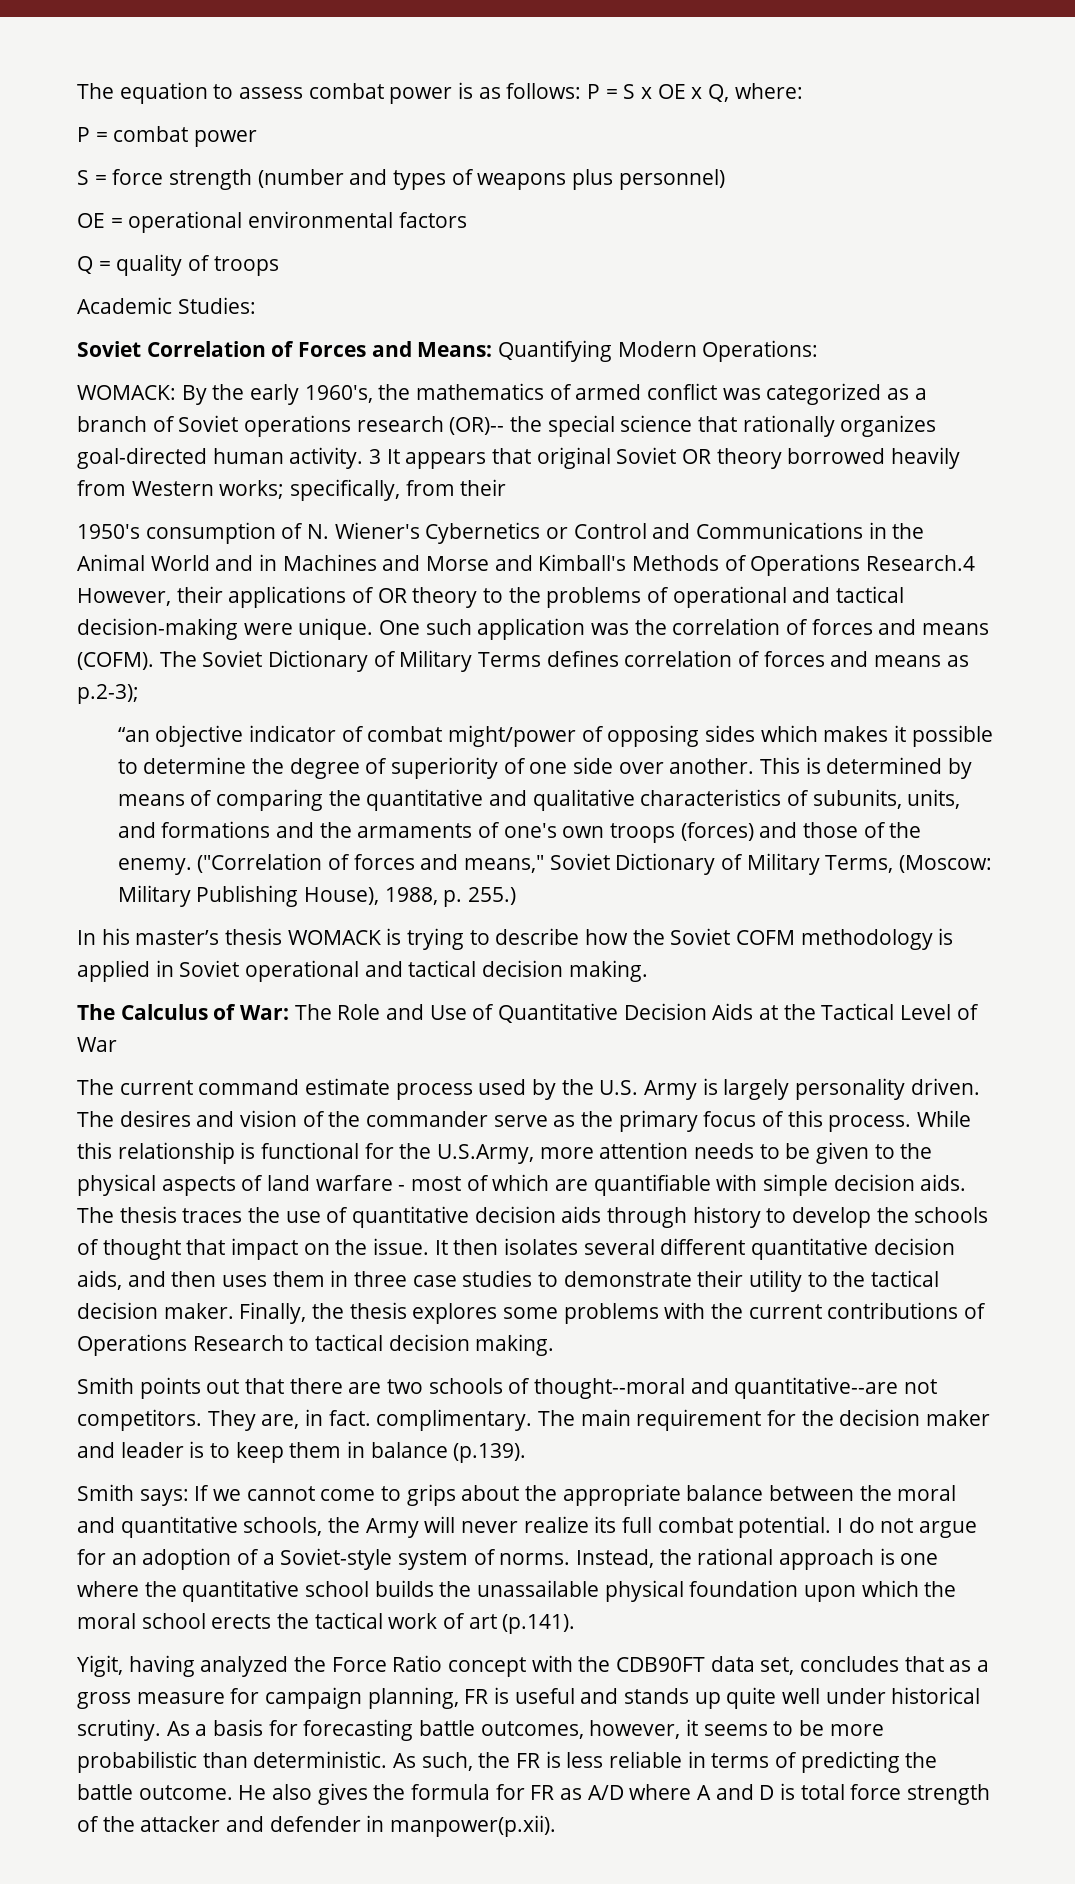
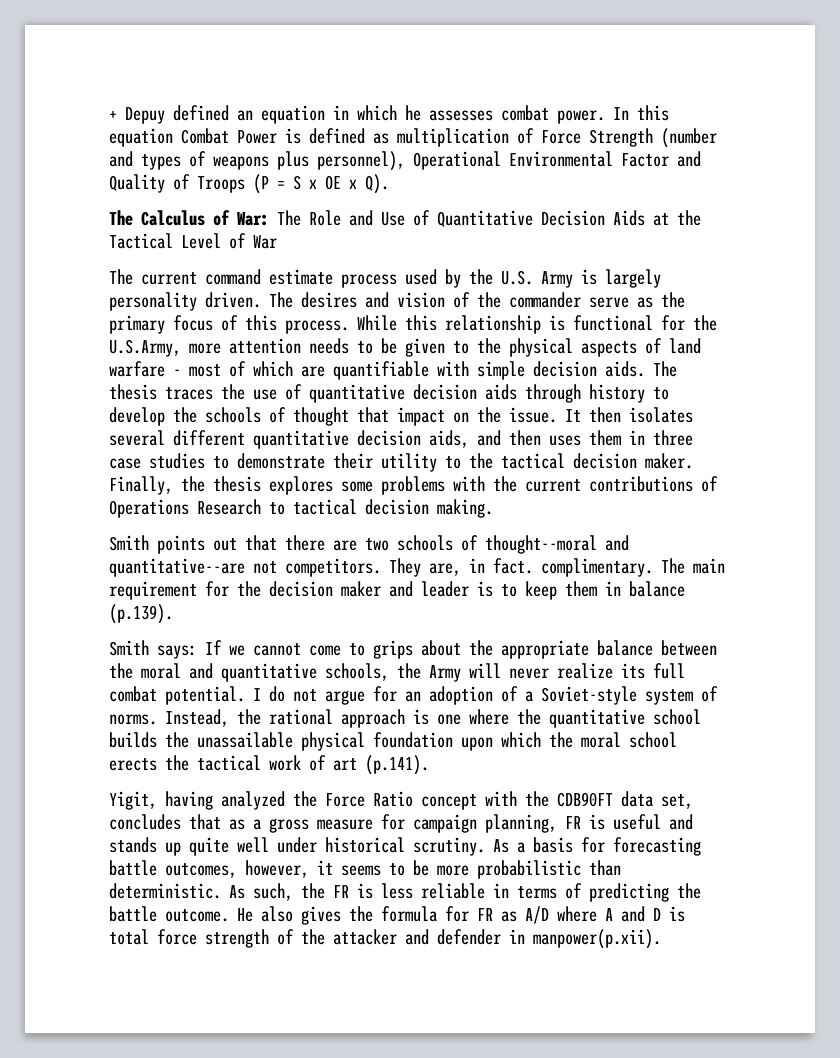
[77,82,803,104] [77,126,258,147] [77,169,253,190] The equation to assess combat power is as follows: P = S x OE x Q, where: // P = combat power // S = force strength -> [109,105,669,124] [109,128,653,147] + Depuy defined an equation in which he assesses combat power. In this equation Combat Power is defined as multiplication of Force Strength
[618,169,725,190] [77,211,467,233] [77,254,279,276] [77,297,256,314] [77,340,819,362] [77,383,927,405] [77,415,937,437] [77,447,961,469] [77,479,507,501] [77,522,925,544] [77,554,976,576] [77,586,905,608] [77,618,990,640] [77,650,969,672] [77,684,139,704] [117,725,993,747] [117,757,972,779] [117,789,961,811] [117,821,922,843] [117,853,992,875] [117,885,516,907] [77,928,954,950] [77,960,648,982] personnel) // OE = operational environmental factors // Q = quality of troops // Academic Studies: // Soviet Correlation of Forces and Means: Quantifying Modern Operations: // WOMACK: By the early 1960's, the mathematics of armed conflict was categorized as a branch of Soviet operations research (OR)-- the special science that rationally organizes goal-directed human activity. 3 It appears that original Soviet OR theory borrowed heavily from Western works; specifically, from their // 1950's consumption of N. Wiener's Cybernetics or Control and Communications in the Animal World and in Machines and Morse and Kimball's Methods of Operations Research.4 However, their applications of OR theory to the problems of operational and tactical decision-making were unique. One such application was the correlation of forces and means (COFM). The Soviet Dictionary of Military Terms defines correlation of forces and means as p.2-3); // “an objective indicator of combat might/power of opposing sides which makes it possible to determine the degree of superiority of one side over another. This is determined by means of comparing the quantitative and qualitative characteristics of subunits, units, and formations and the armaments of one's own troops (forces) and those of the enemy. ("Correlation of forces and means," Soviet Dictionary of Military Terms, (Moscow: Military Publishing House), 1988, p. 255.) // In his master’s thesis WOMACK is trying to describe how the Soviet COFM methodology is applied in Soviet operational and tactical decision making. -> [317,151,701,171] [109,174,389,194] personnel), Operational Environmental Factor and Quality of Troops (P = S x OE x Q).

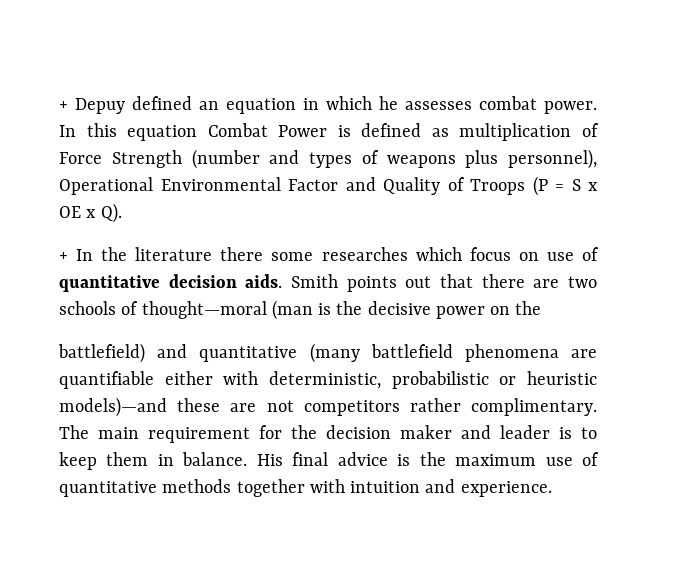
[109,210,701,227] [109,233,277,249] [109,269,661,288] [109,292,685,311] [109,315,717,334] [109,338,701,357] [109,361,677,380] [109,384,669,403] [109,407,693,426] [109,430,693,449] [109,453,693,472] [109,476,718,495] [109,499,493,518] The Calculus of War: The Role and Use of Quantitative Decision Aids at the Tactical Level of War // The current command estimate process used by the U.S. Army is largely personality driven. The desires and vision of the commander serve as the primary focus of this process. While this relationship is functional for the U.S.Army, more attention needs to be given to the physical aspects of land warfare - most of which are quantifiable with simple decision aids. The thesis traces the use of quantitative decision aids through history to develop the schools of thought that impact on the issue. It then isolates several different quantitative decision aids, and then uses them in three case studies to demonstrate their utility to the tactical decision maker. Finally, the thesis explores some problems with the current contributions of Operations Research to tactical decision making. // -> [59,247,599,261] [59,274,283,292] + In the literature there some researches which focus on use of quantitative decision aids.
[485,535,629,554] [109,558,533,577] thought--moral and quantitative--are not competitors. They are, in fact. -> [141,300,542,320] [58,343,597,363] [59,371,597,389] [59,397,461,417] thought—moral (man is the decisive power on the // battlefield) and quantitative (many battlefield phenomena are quantifiable either with deterministic, probabilistic or heuristic models)—and these are not competitors rather
[629,581,685,597] [109,604,173,624] [109,640,717,659] [109,663,685,682] [109,686,718,705] [109,709,701,728] [109,732,677,751] [109,755,429,775] [109,791,693,810] [109,814,693,833] [109,837,701,856] [109,860,621,879] [109,883,701,902] [109,906,685,925] [109,929,661,949] balance (p.139). // Smith says: If we cannot come to grips about the appropriate balance between the moral and quantitative schools, the Army will never realize its full combat potential. I do not argue for an adoption of a Soviet-style system of norms. Instead, the rational approach is one where the quantitative school builds the unassailable physical foundation upon which the moral school erects the tactical work of art (p.141). // Yigit, having analyzed the Force Ratio concept with the CDB90FT data set, concludes that as a gross measure for campaign planning, FR is useful and stands up quite well under historical scrutiny. As a basis for forecasting battle outcomes, however, it seems to be more probabilistic than deterministic. As such, the FR is less reliable in terms of predicting the battle outcome. He also gives the formula for FR as A/D where A and D is total force strength of the attacker and defender in manpower(p.xii). -> [182,452,599,466] [59,479,552,497] balance. His final advice is the maximum use of quantitative methods together with intuition and experience.

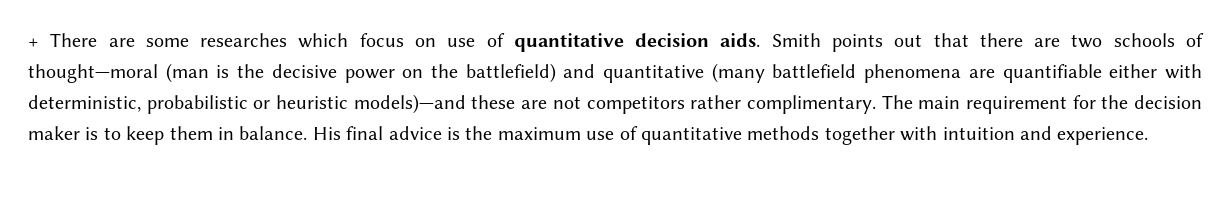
[59,96,597,114] [59,123,599,141] [59,149,597,169] [59,176,598,196] [59,203,122,223] [59,247,264,261] + Depuy defined an equation in which he assesses combat power. In this equation Combat Power is defined as multiplication of Force Strength (number and types of weapons plus personnel), Operational Environmental Factor and Quality of Troops (P = S x OE x Q). // + In the literature there -> [28,33,135,47] + There are
(542, 308) // -> (458, 71) none
[461,425,550,439] and leader -> (80, 133) none

